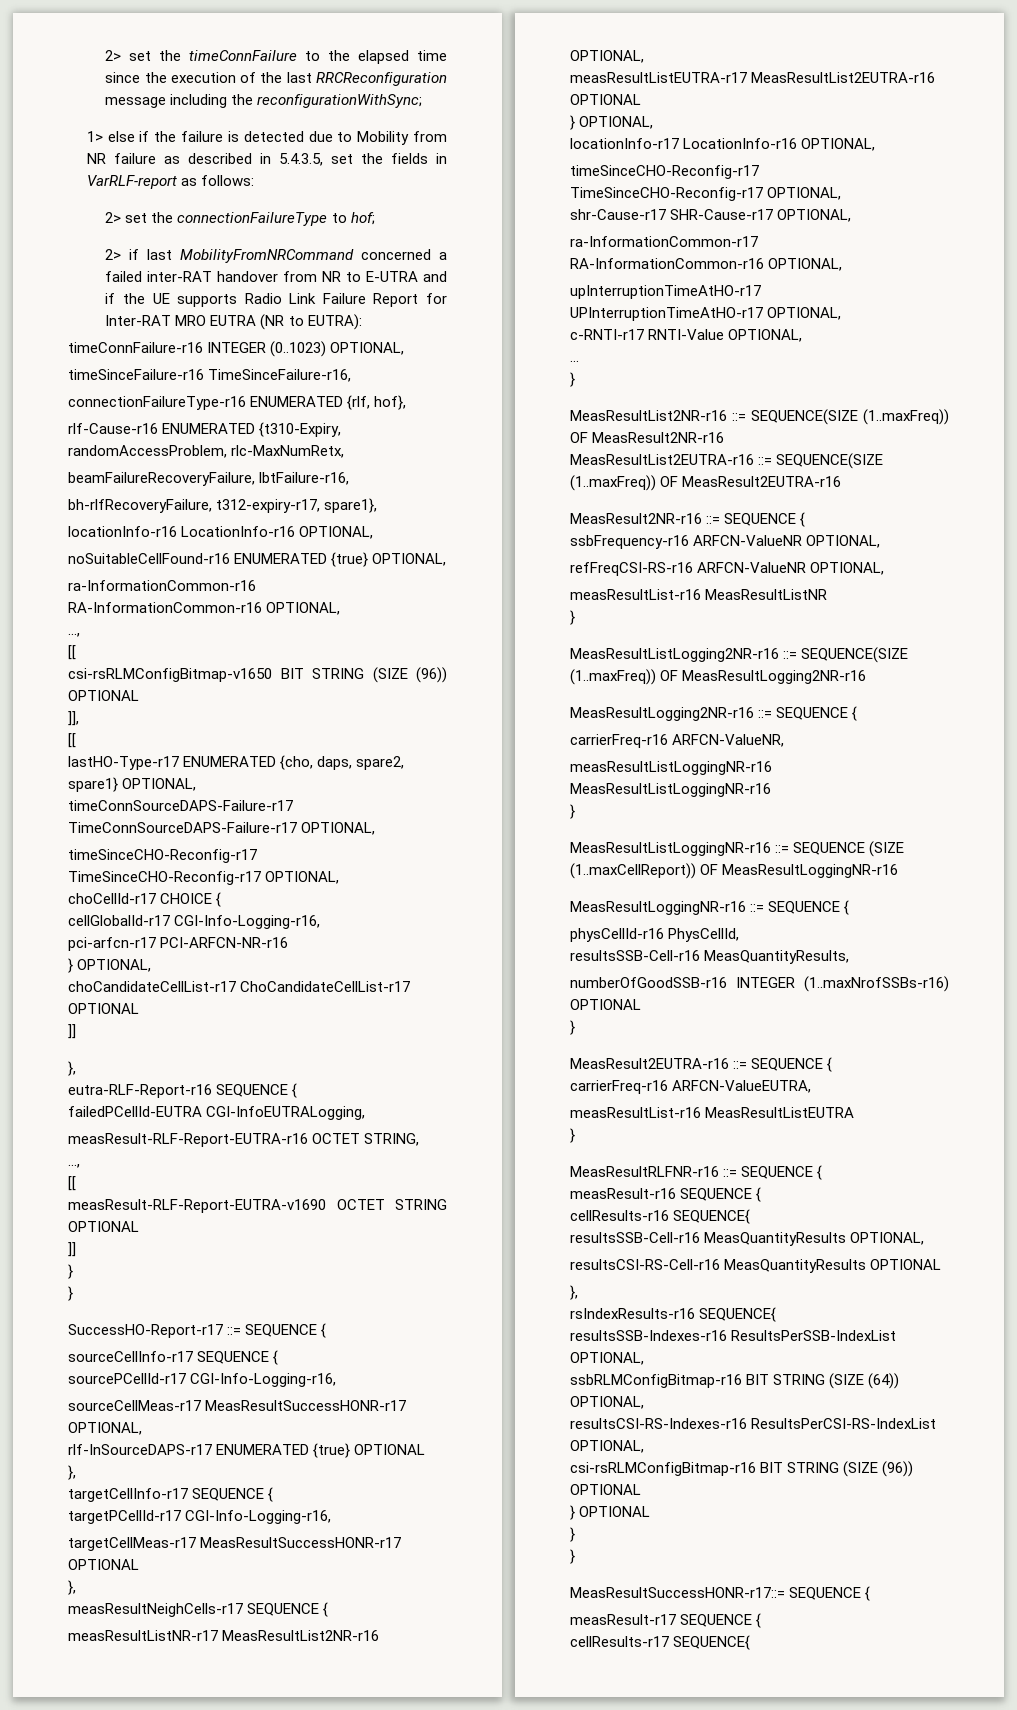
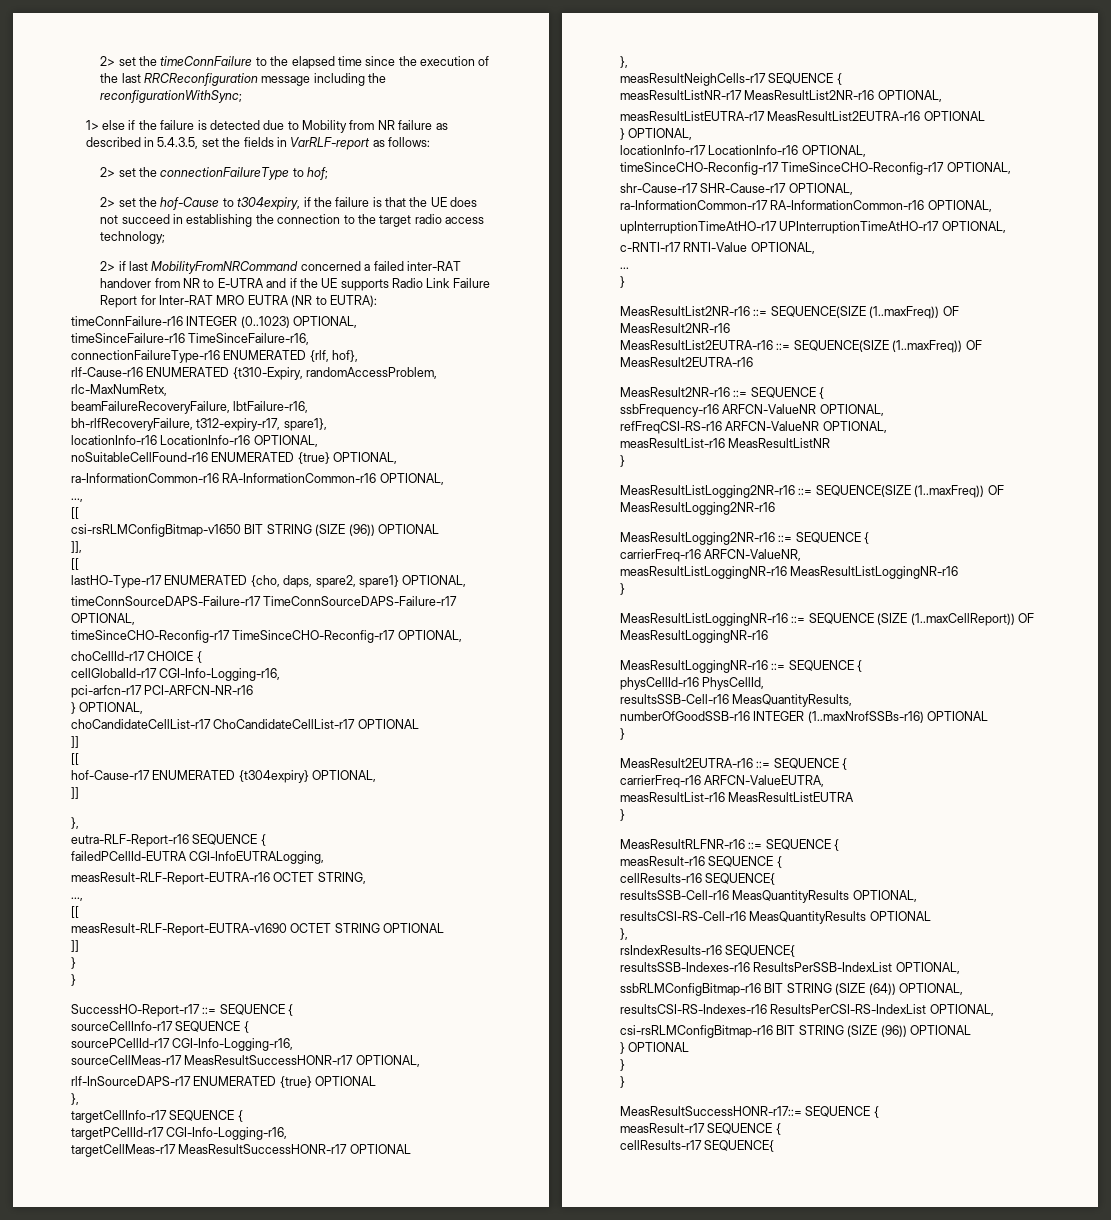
(375, 218) none -> [100,197,478,210] [100,214,485,227] [100,231,166,244] // 2> set the hof-Cause to t304expiry, if the failure is that the UE does not succeed in establishing the connection to the target radio access technology;
(76, 1031) none -> [71,753,79,765] [71,770,377,783] [71,787,79,799] // [[ // hof-Cause-r17 ENUMERATED {t304expiry} OPTIONAL, // ]]

